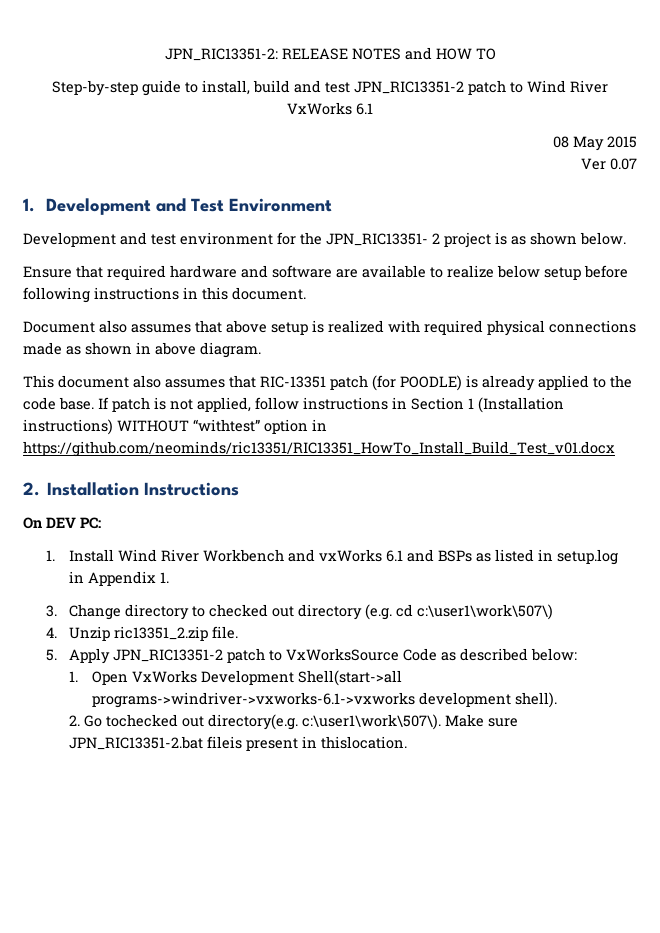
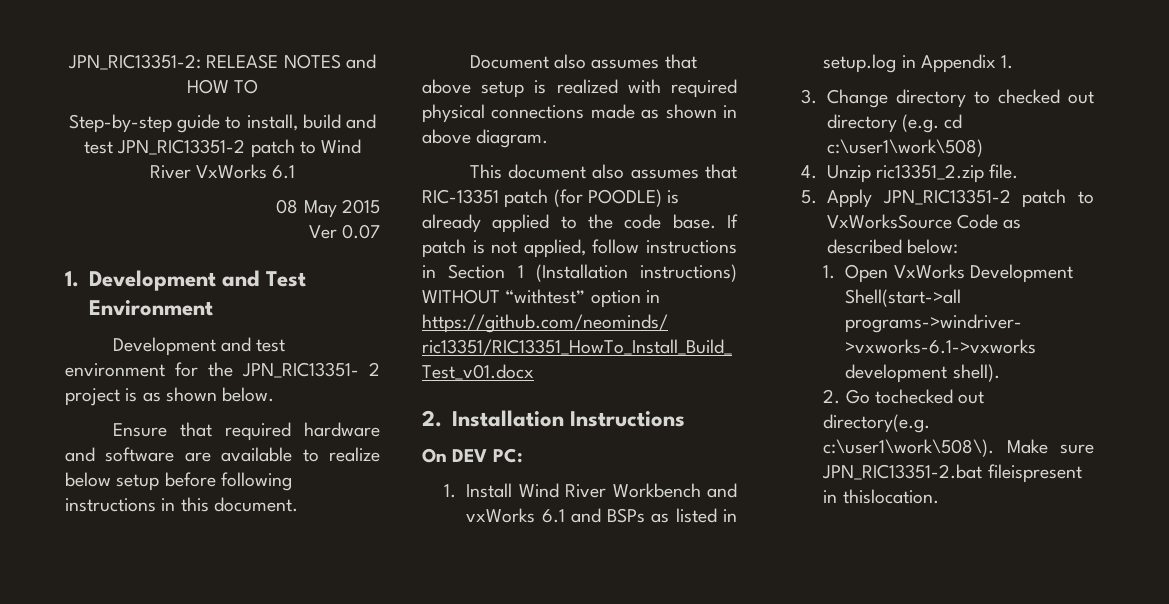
[417,604,554,620] c:\user1\work\507\) -> [826,139,983,157] c:\user1\work\508)
[302,714,442,730] c:\user1\work\507\). -> [823,439,995,457] c:\user1\work\508\).
[207,736,299,751] fileis present -> [987,464,1082,483] fileispresent

